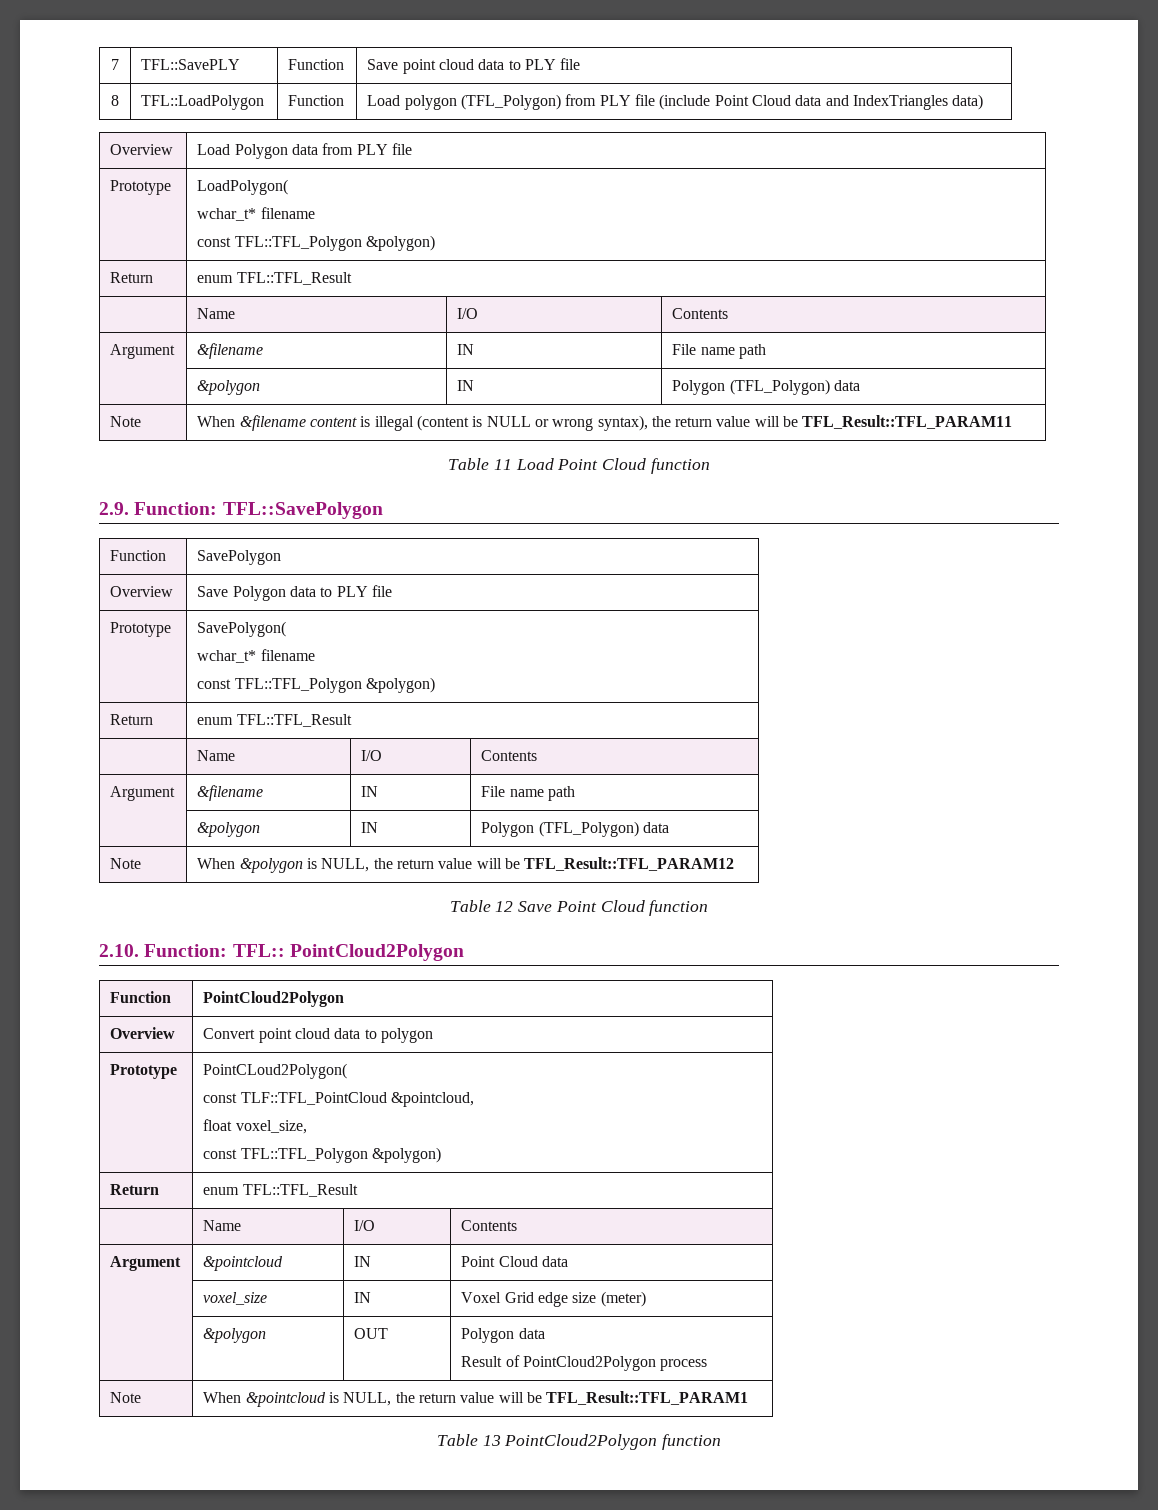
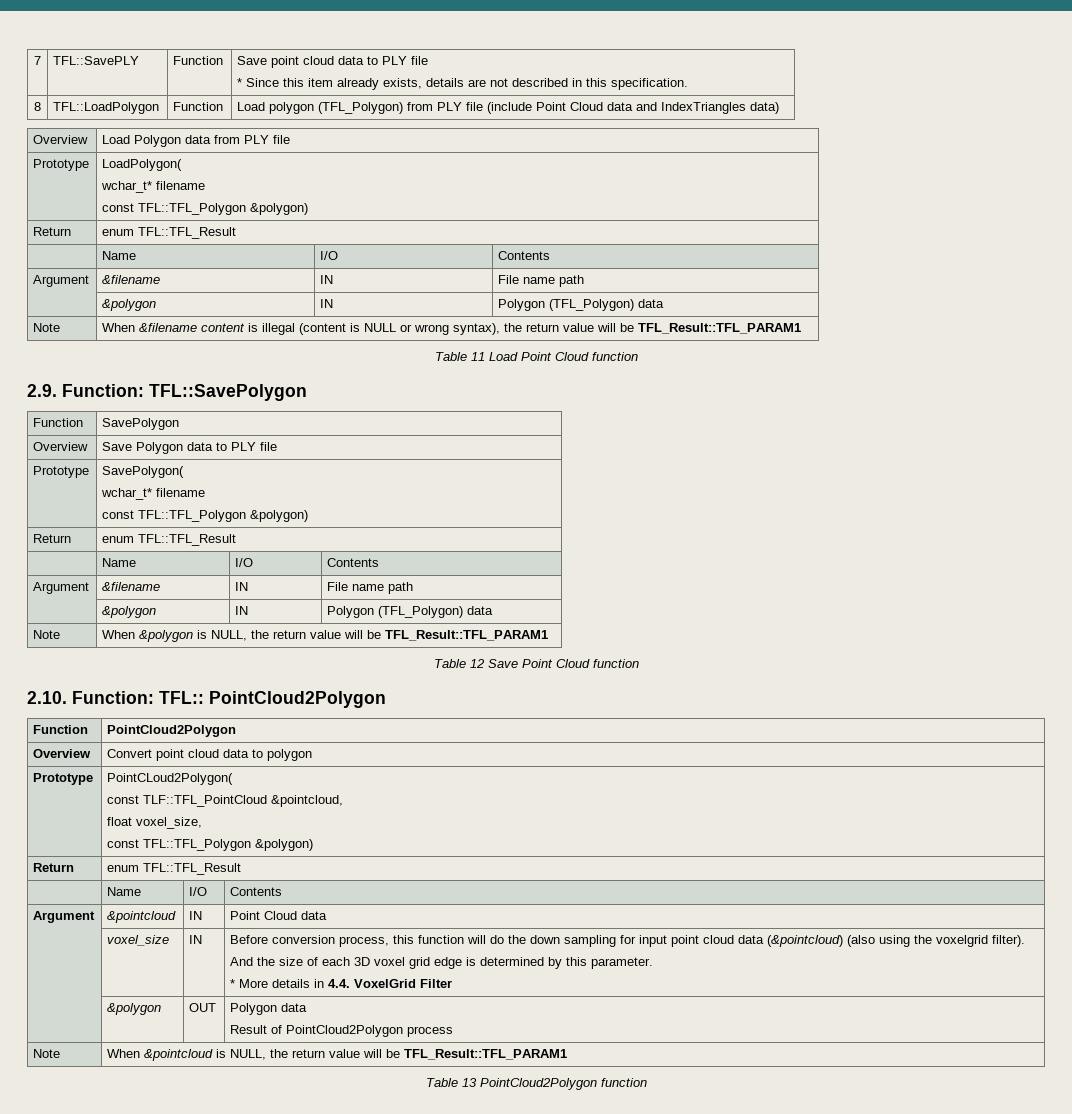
(581, 64) none -> [237,78,689,90] // * Since this item already exists, details are not described in this specification.
[802,415,1013,429] TFL_Result::TFL_PARAM11 -> [638,323,802,334] TFL_Result::TFL_PARAM1
[524,857,735,871] TFL_Result::TFL_PARAM12 -> [385,630,549,641] TFL_Result::TFL_PARAM1
[461,1291,646,1307] Voxel Grid edge size (meter) -> [230,935,1026,947] [230,957,654,969] [230,979,453,988] Before conversion process, this function will do the down sampling for input point cloud data (&pointcloud) (also using the voxelgrid filter). // And the size of each 3D voxel grid edge is determined by this parameter. // * More details in 4.4. VoxelGrid Filter

